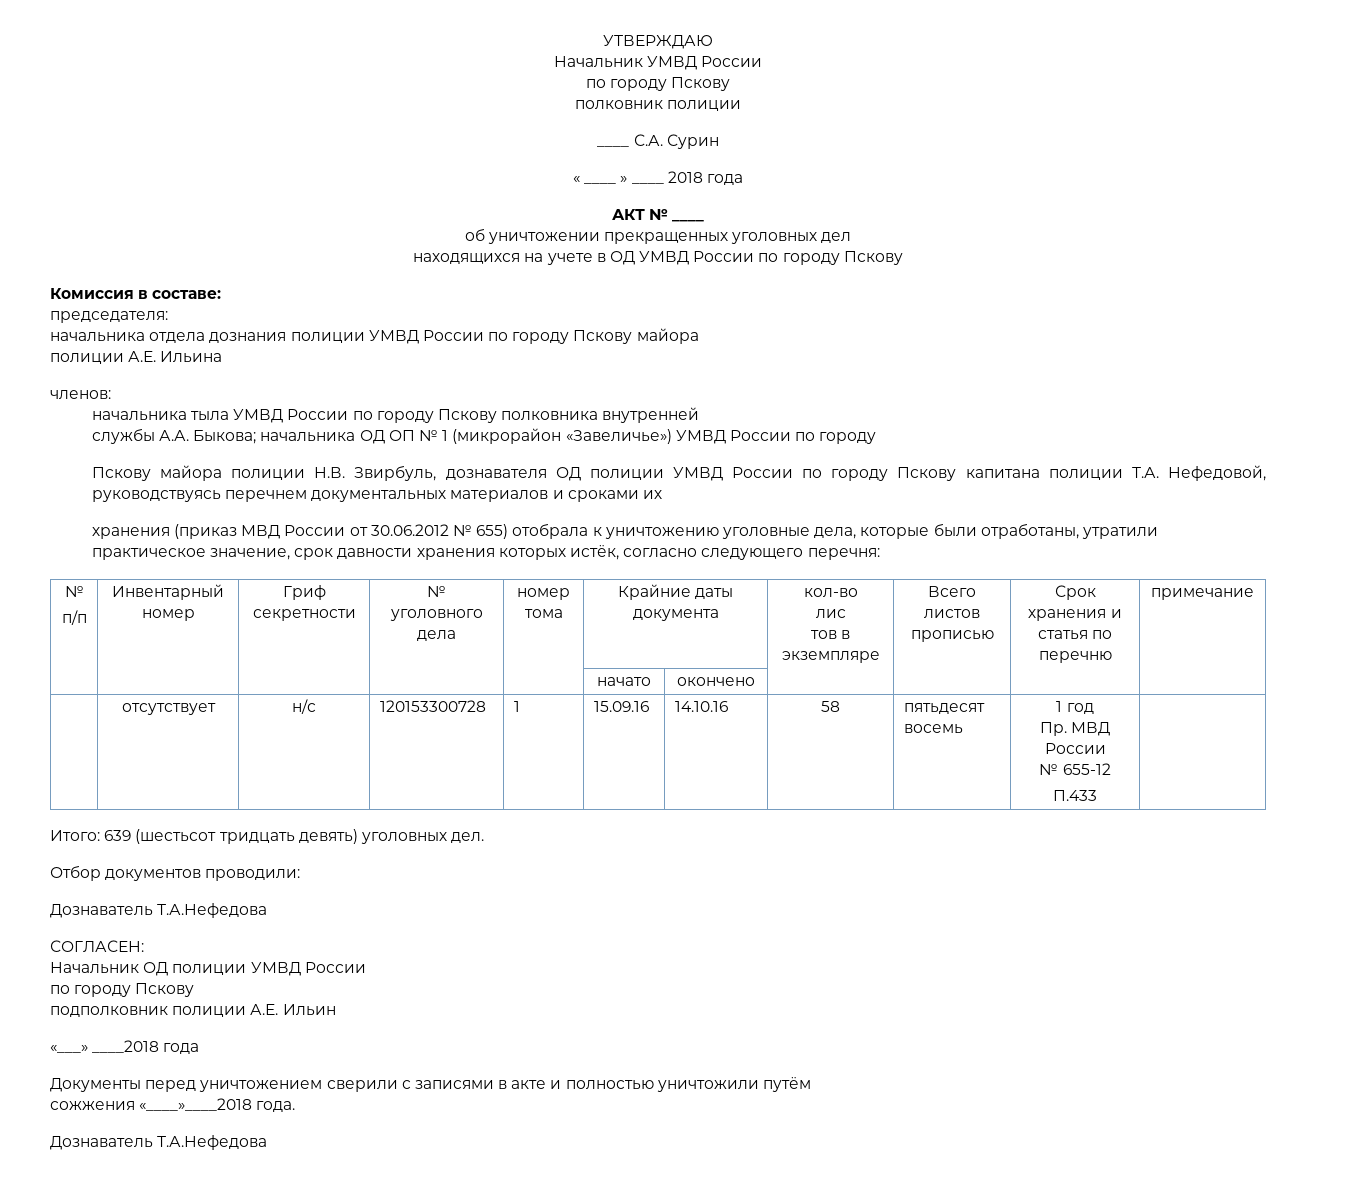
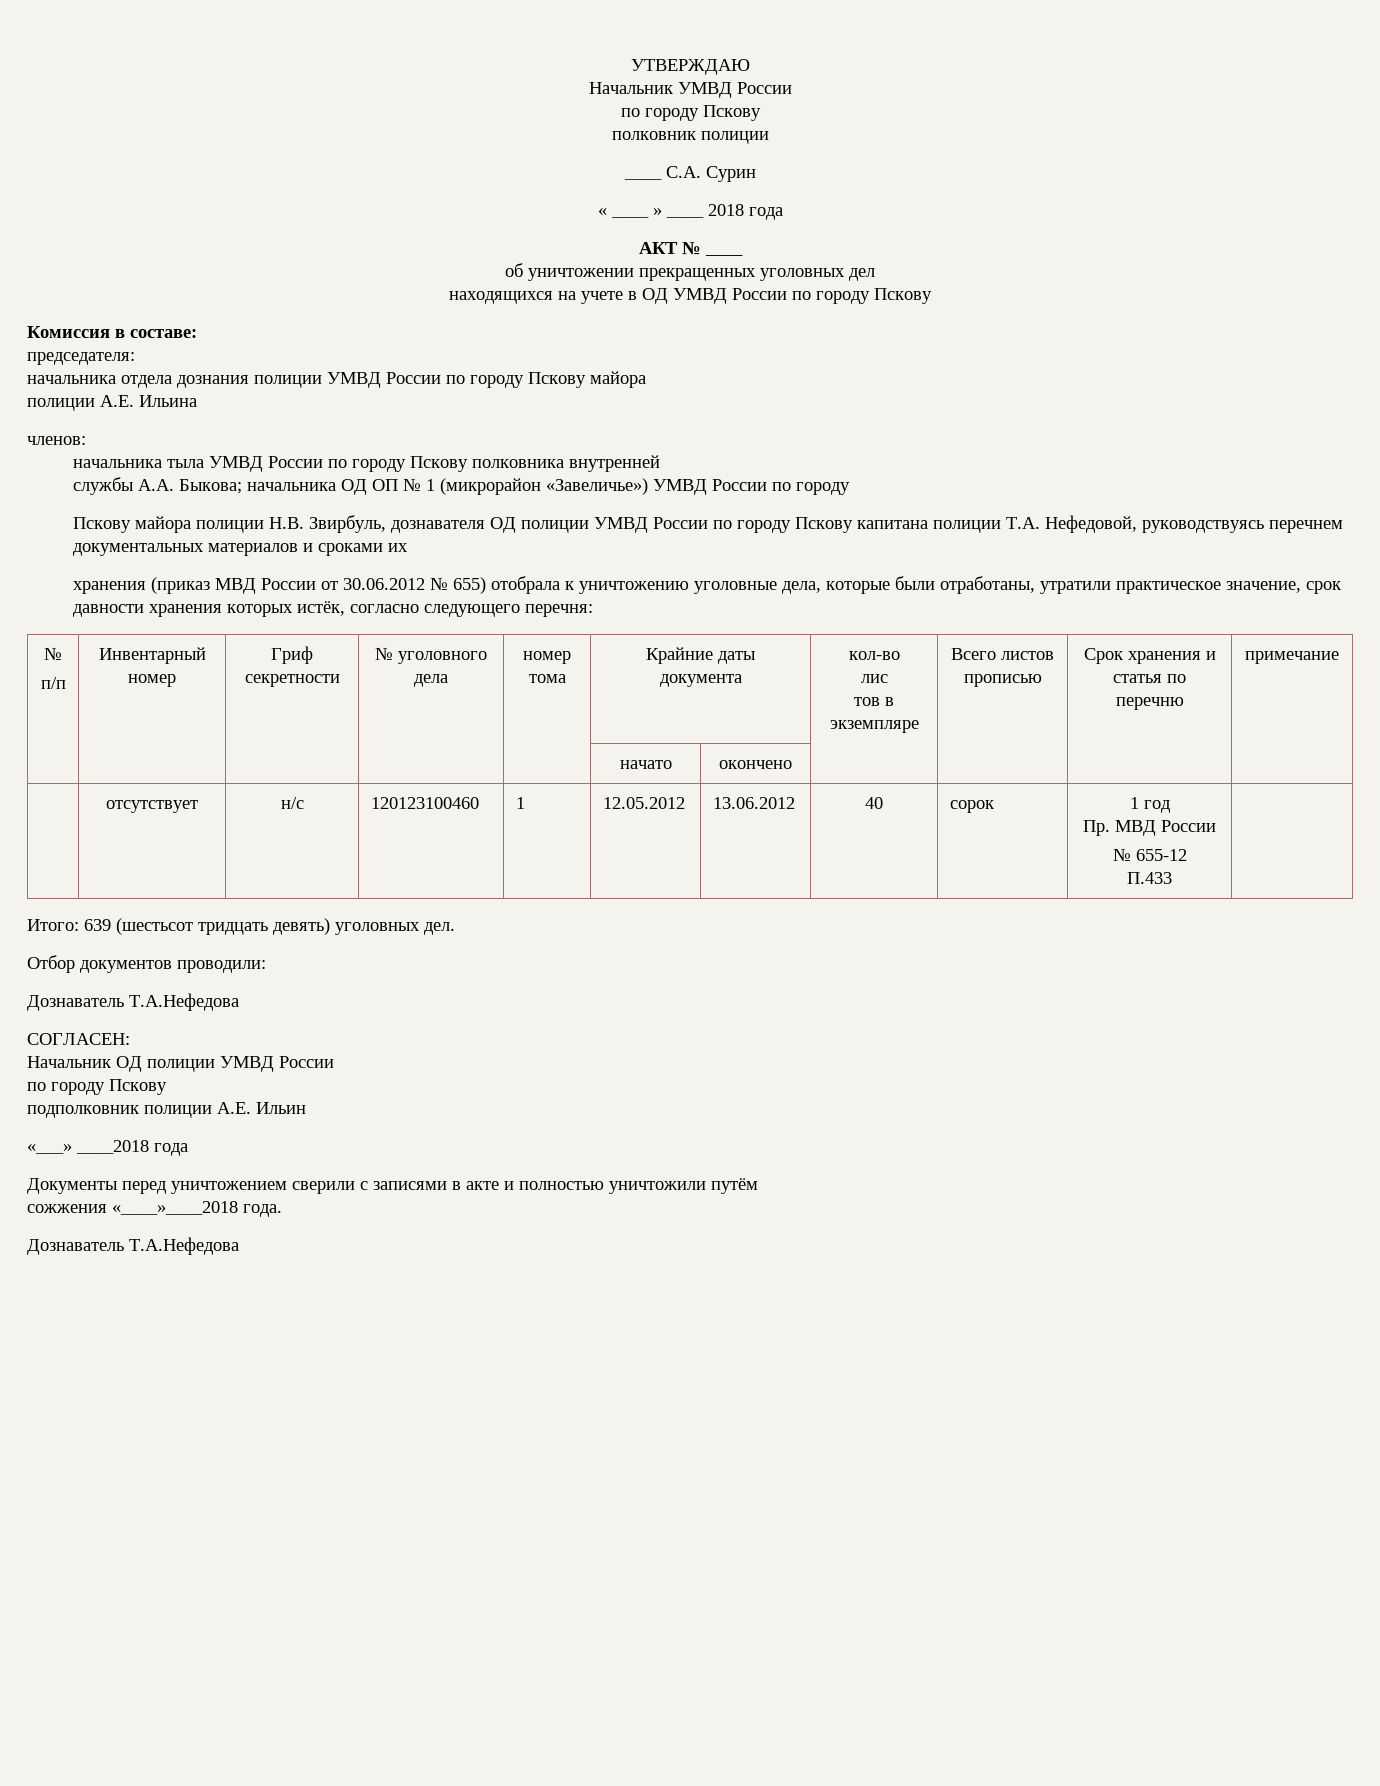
[379,700,486,712] [513,701,520,712] [593,701,649,712] [674,701,728,712] [821,701,840,712] [903,703,985,714] [903,724,963,734] 120153300728 | 1 | 15.09.16 | 14.10.16 | 58 | пятьдесят восемь -> [370,797,479,809] [515,797,525,809] [602,797,685,809] [712,797,795,809] [865,797,883,809] [949,800,994,813] 120123100460 | 1 | 12.05.2012 | 13.06.2012 | 40 | сорок

